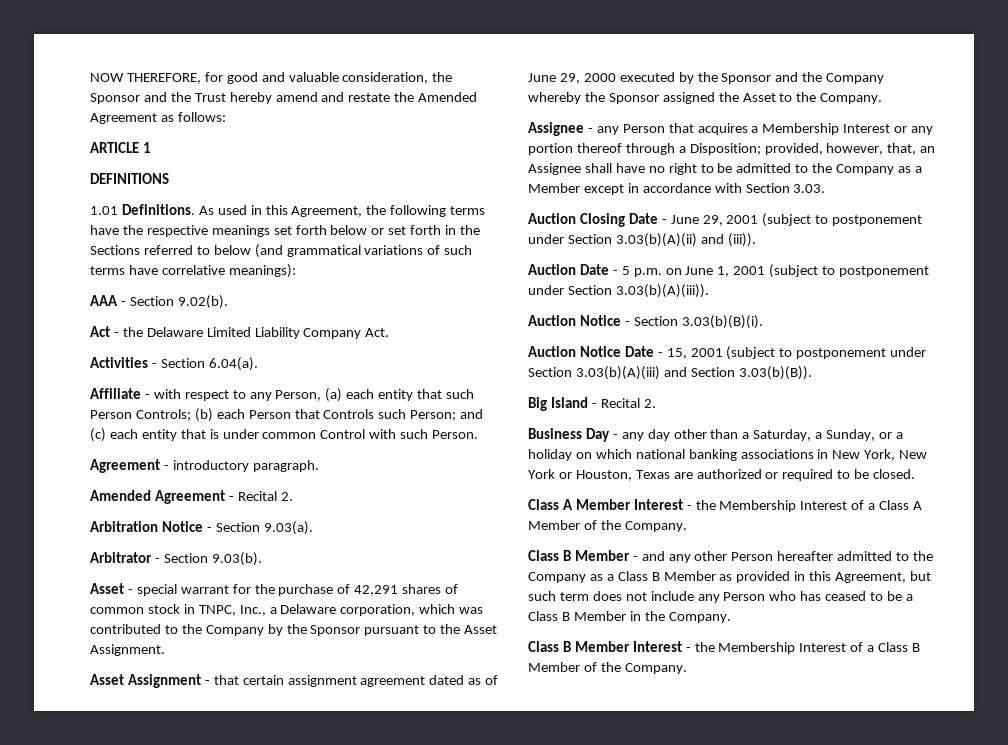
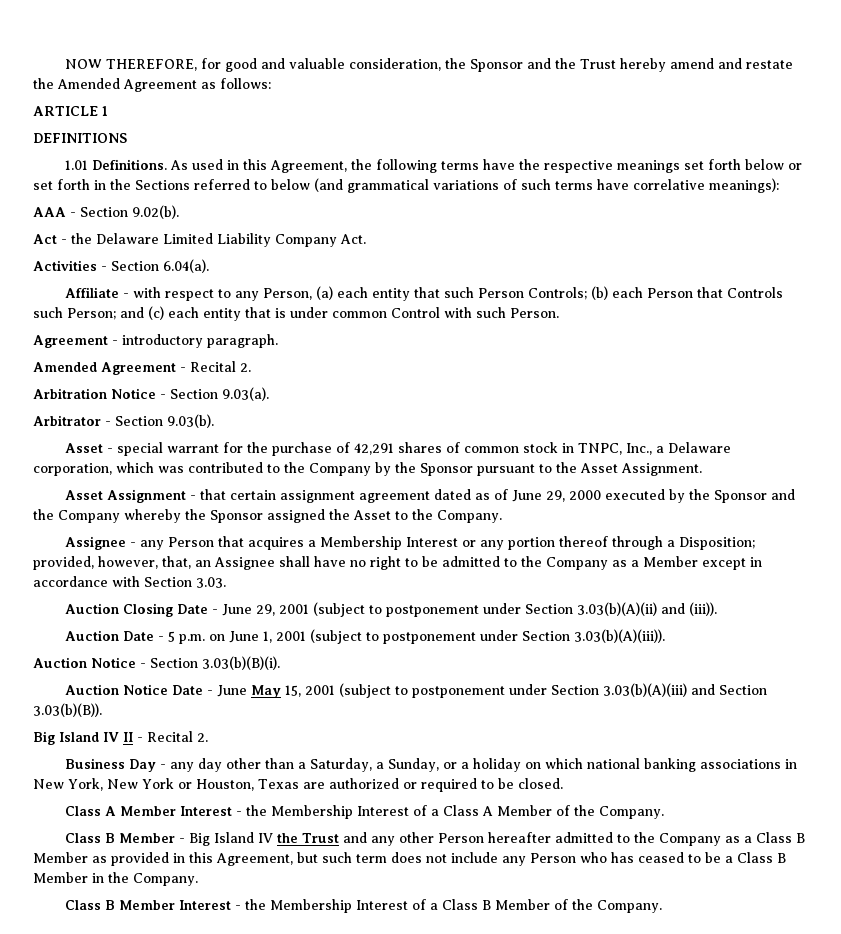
(663, 354) none -> [216,685,281,698] June May
(588, 402) none -> [103,732,133,742] IV II
(638, 558) none -> [188,832,339,846] Big Island IV the Trust

